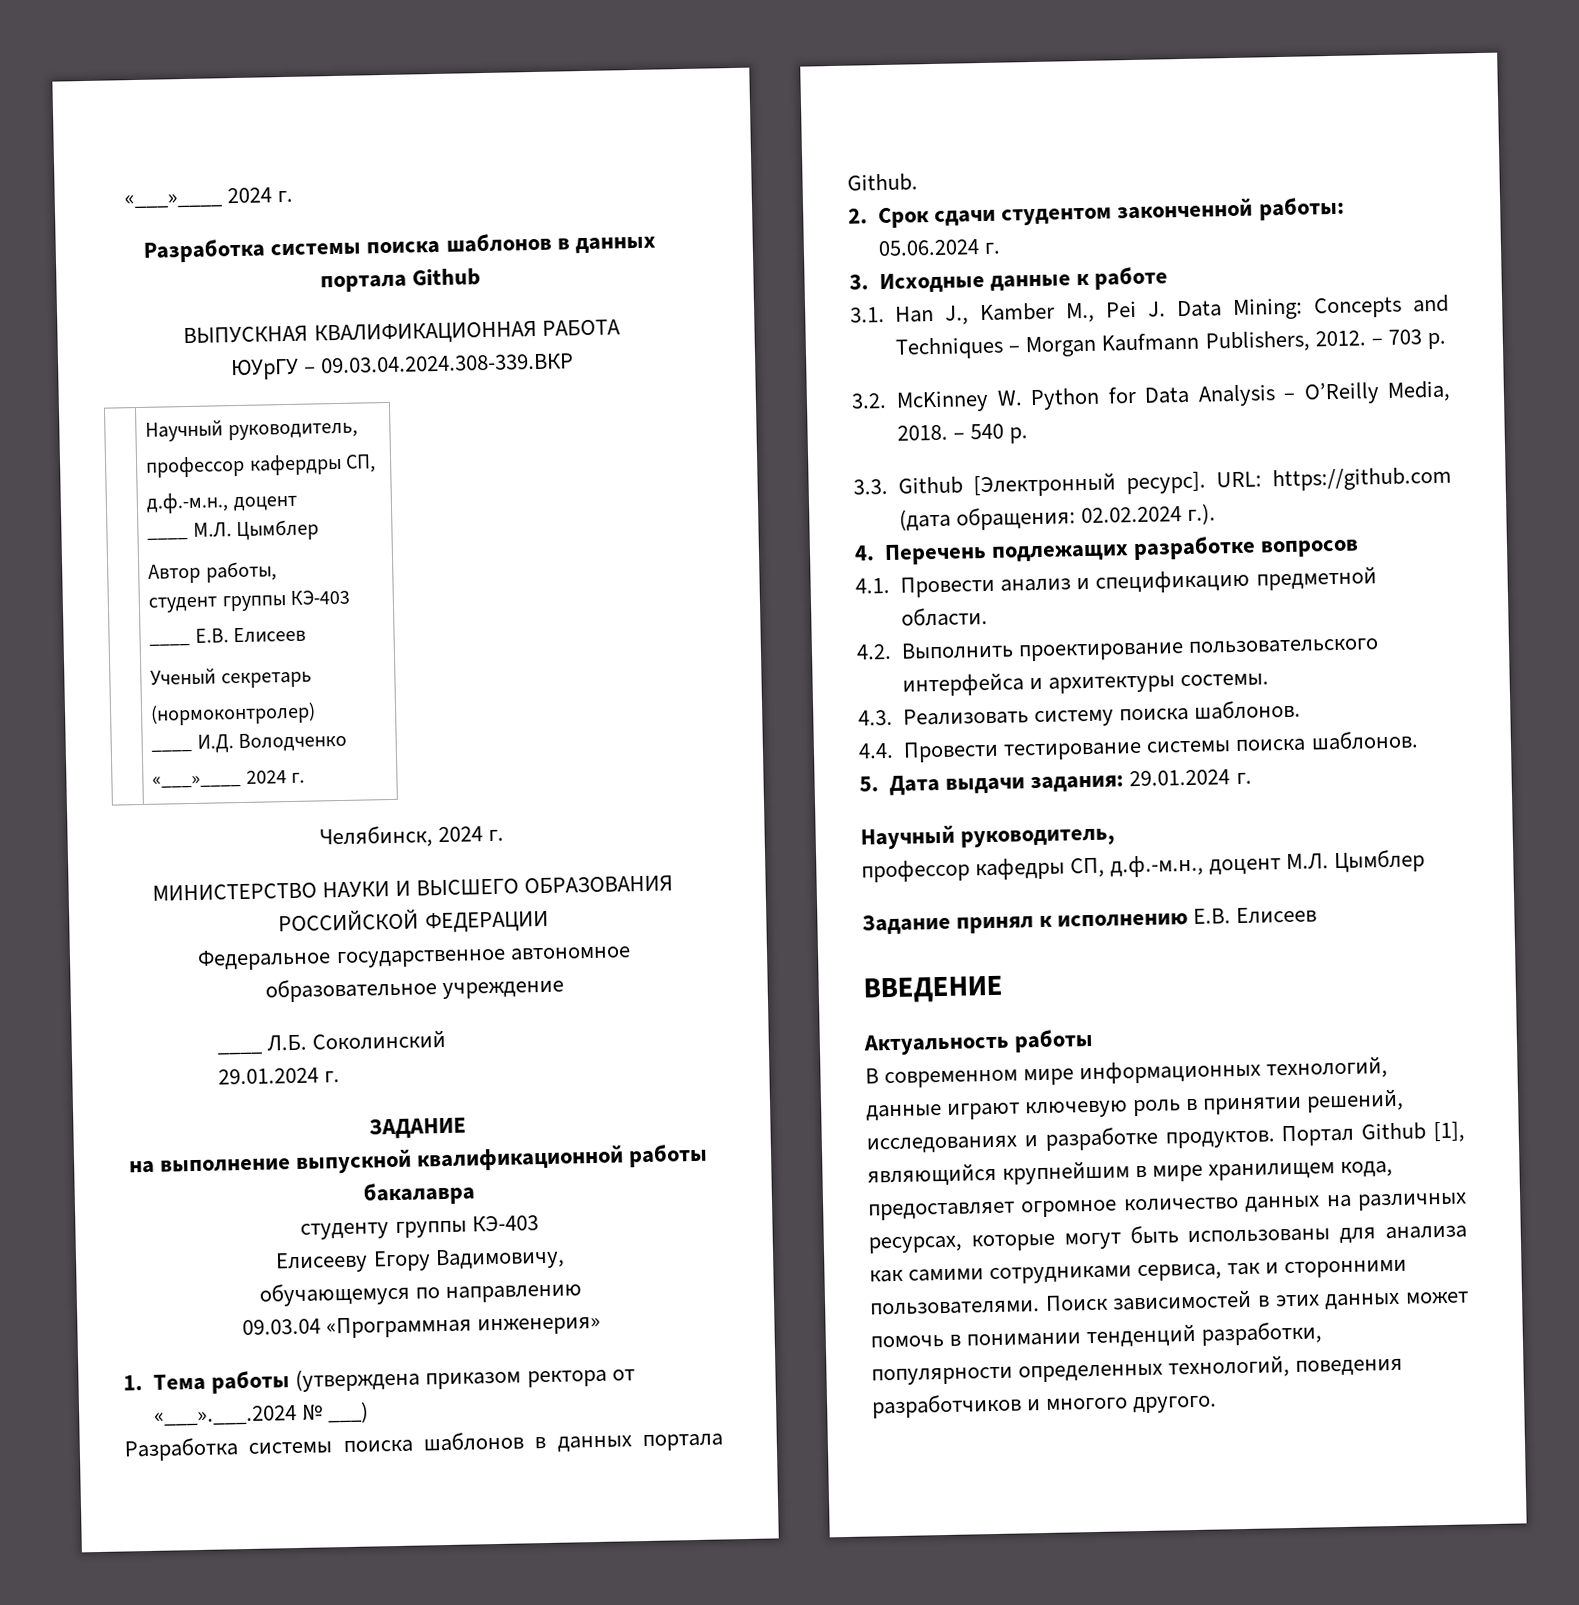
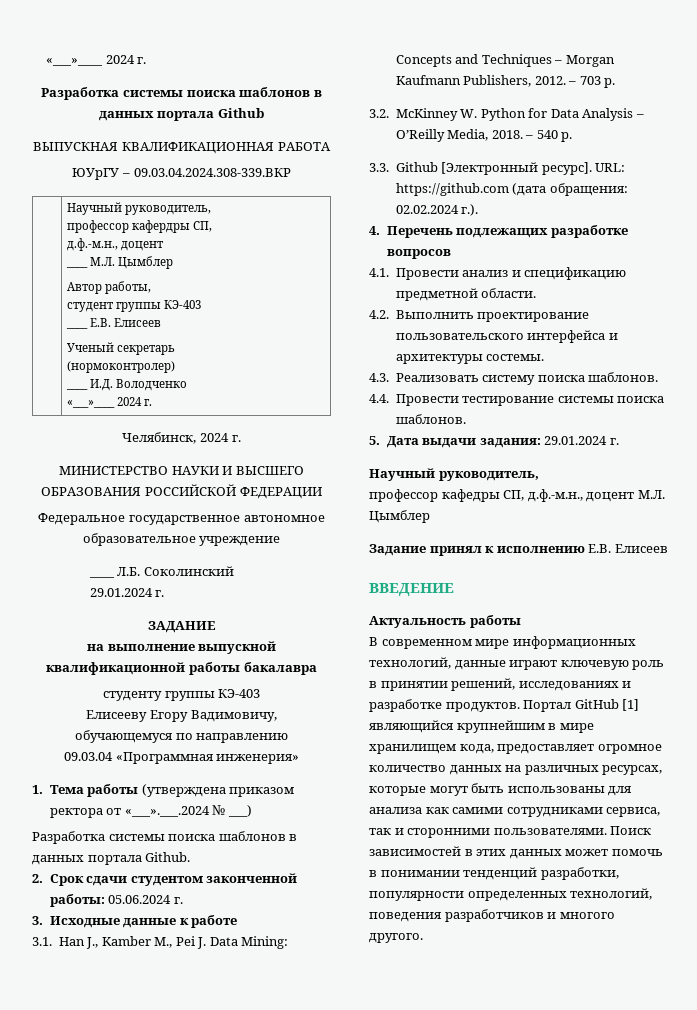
[1361,1121,1465,1143] Github [1], -> [574,699,640,711] GitHub [1]

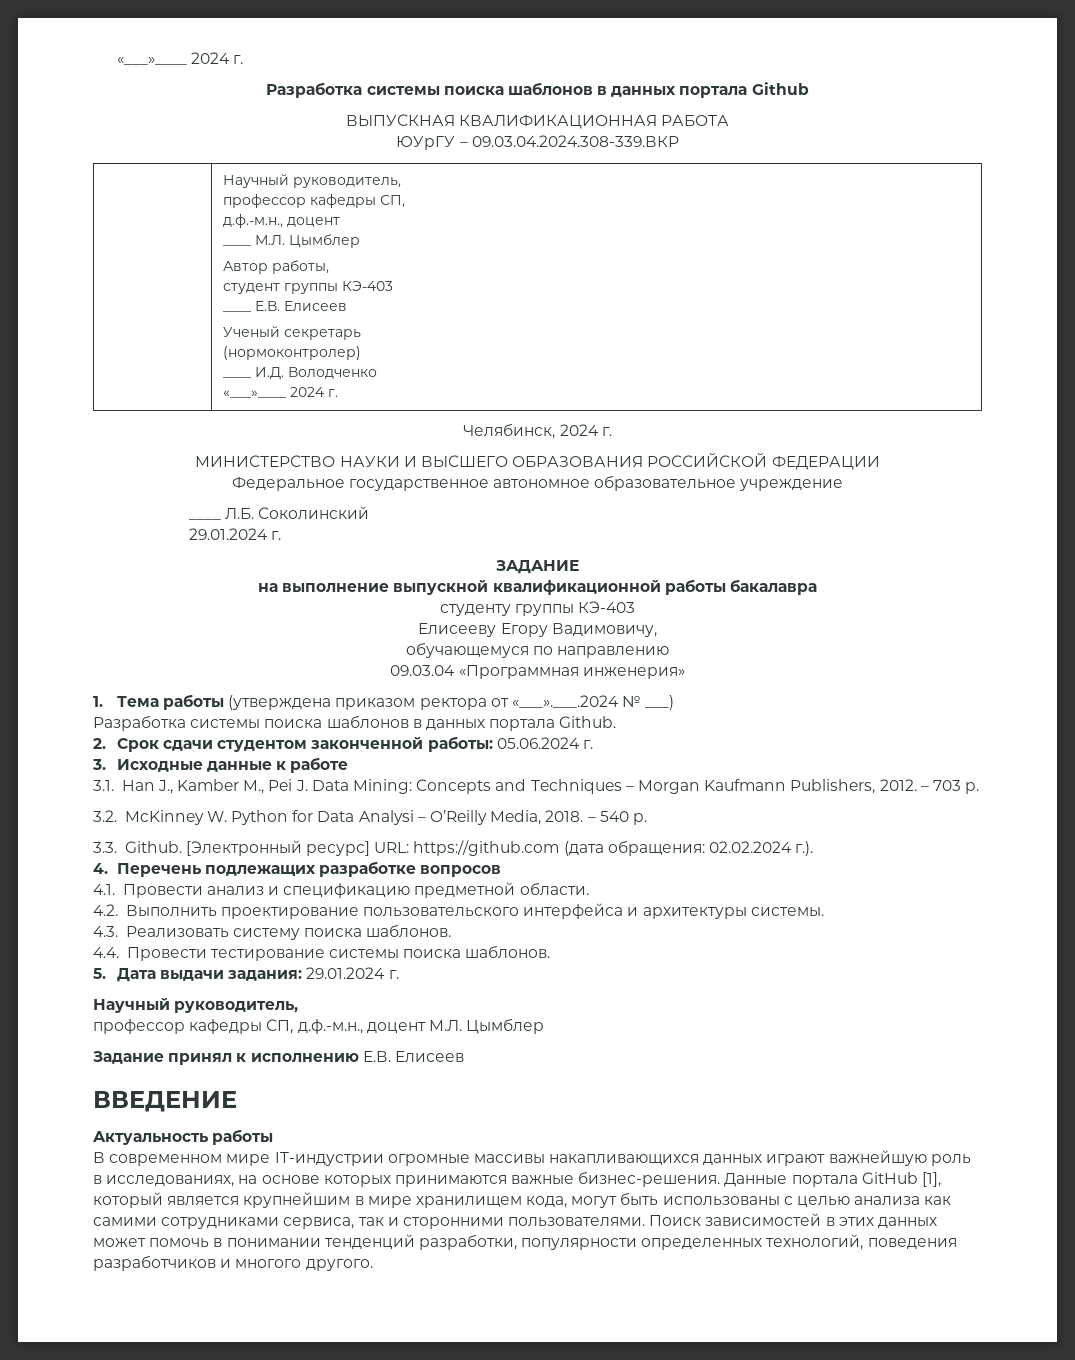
[131,220,190,233] кафердры -> [310,194,377,208] кафедры
[582,108,634,121] Analysis -> [358,810,414,825] Analysi
[395,162,592,175] Github [Электронный ресурс]. -> [124,840,371,856] Github. [Электронный ресурс]
[486,354,545,361] состемы. -> [750,907,824,917] системы.
[512,636,636,649] [369,657,665,670] [369,678,632,691] [369,699,640,712] [369,720,454,733] информационных технологий, данные играют ключевую роль в принятии решений, исследованиях и разработке продуктов. Портал GitHub [1] являющийся -> [274,1150,971,1166] [93,1171,942,1187] [93,1192,240,1208] IT-индустрии огромные массивы накапливающихся данных играют важнейшую роль в исследованиях, на основе которых принимаются важные бизнес-решения. Данные портала GitHub [1], который является
[497,744,662,754] [369,765,663,775] [369,786,426,796] предоставляет огромное количество данных на различных ресурсах, которые -> (568, 1202) none
[608,786,633,796] для -> [783,1196,851,1207] с целью

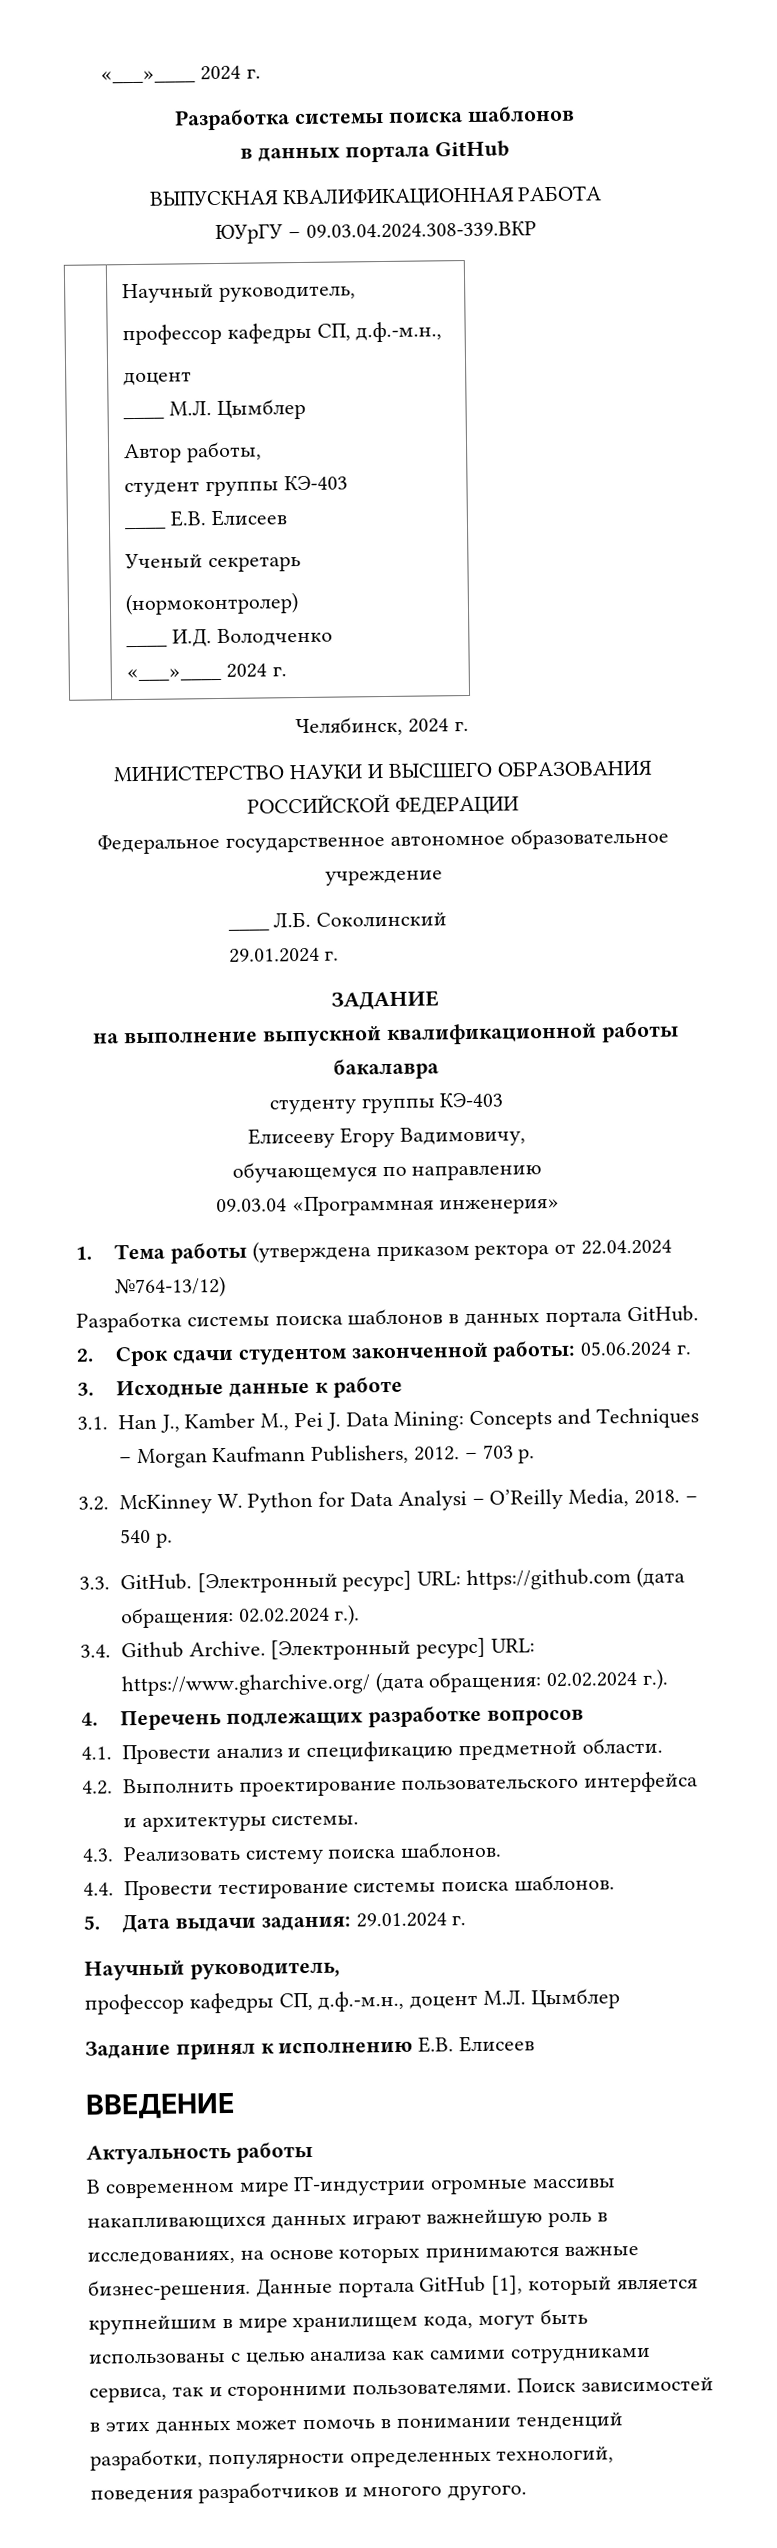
[597,82,809,98] в данных портала Github -> [240,140,510,163] // в данных портала GitHub
[223,214,284,228] // д.ф.-м.н., -> [355,321,443,343] д.ф.-м.н., //
[511,695,675,710] [93,715,617,731] «___».___.2024 № ___) // Разработка системы поиска шаблонов в данных портала Github. -> [580,1239,672,1255] [115,1275,227,1299] [76,1305,699,1333] 22.04.2024 №764-13/12) // Разработка системы поиска шаблонов в данных портала GitHub.
[124,841,182,853] Github. -> [119,1573,192,1591] GitHub.
(814, 848) none -> [80,1637,535,1661] [120,1668,669,1697] // 3.4. Github Archive. [Электронный ресурс] URL: https://www.gharchive.org/ (дата обращения: 02.02.2024 г.).

